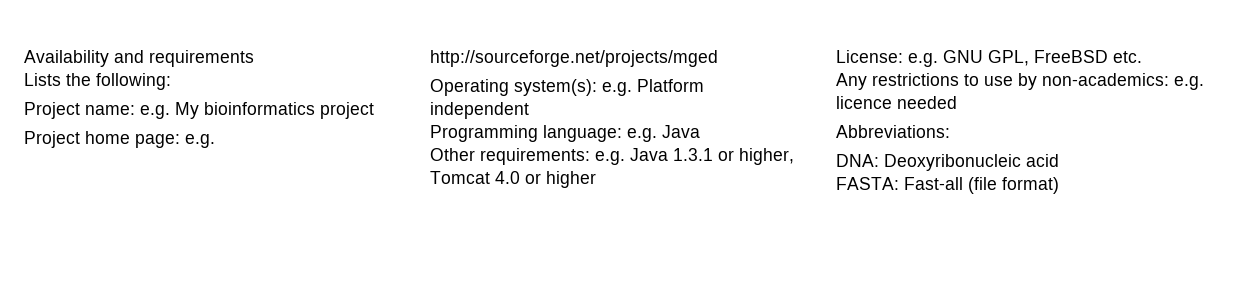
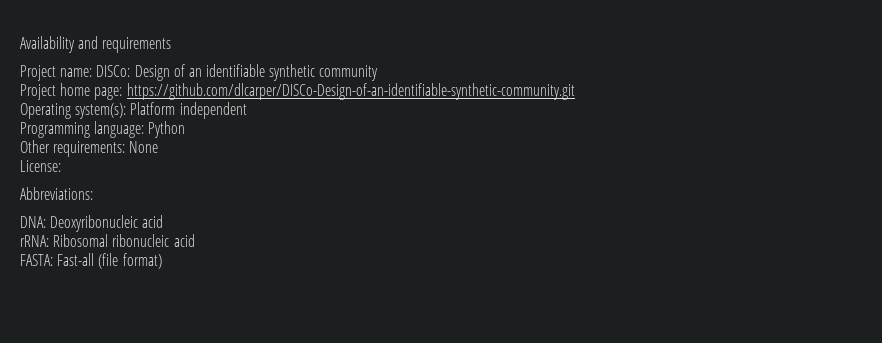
[24,73,171,90] // Lists the following: -> (172, 45) none
[140,102,374,119] e.g. My bioinformatics project -> [96,64,379,81] DISCo: Design of an identifiable synthetic community
[185,134,215,148] [430,50,718,67] e.g. http://sourceforge.net/projects/mged -> [126,83,575,100] https://github.com/dlcarper/DISCo-Design-of-an-identifiable-synthetic-community.git
[602,82,632,96] e.g. -> (127, 111) none
[627,125,700,142] e.g. Java -> [148,121,186,138] Python
[595,148,794,165] [430,171,596,188] [836,50,1142,67] [836,73,1204,90] [836,96,957,109] e.g. Java 1.3.1 or higher, Tomcat 4.0 or higher // License: e.g. GNU GPL, FreeBSD etc. // Any restrictions to use by non-academics: e.g. licence needed -> [129,141,159,153] [20,160,61,172] None // License:
(1059, 160) none -> [20,234,195,247] // rRNA: Ribosomal ribonucleic acid

